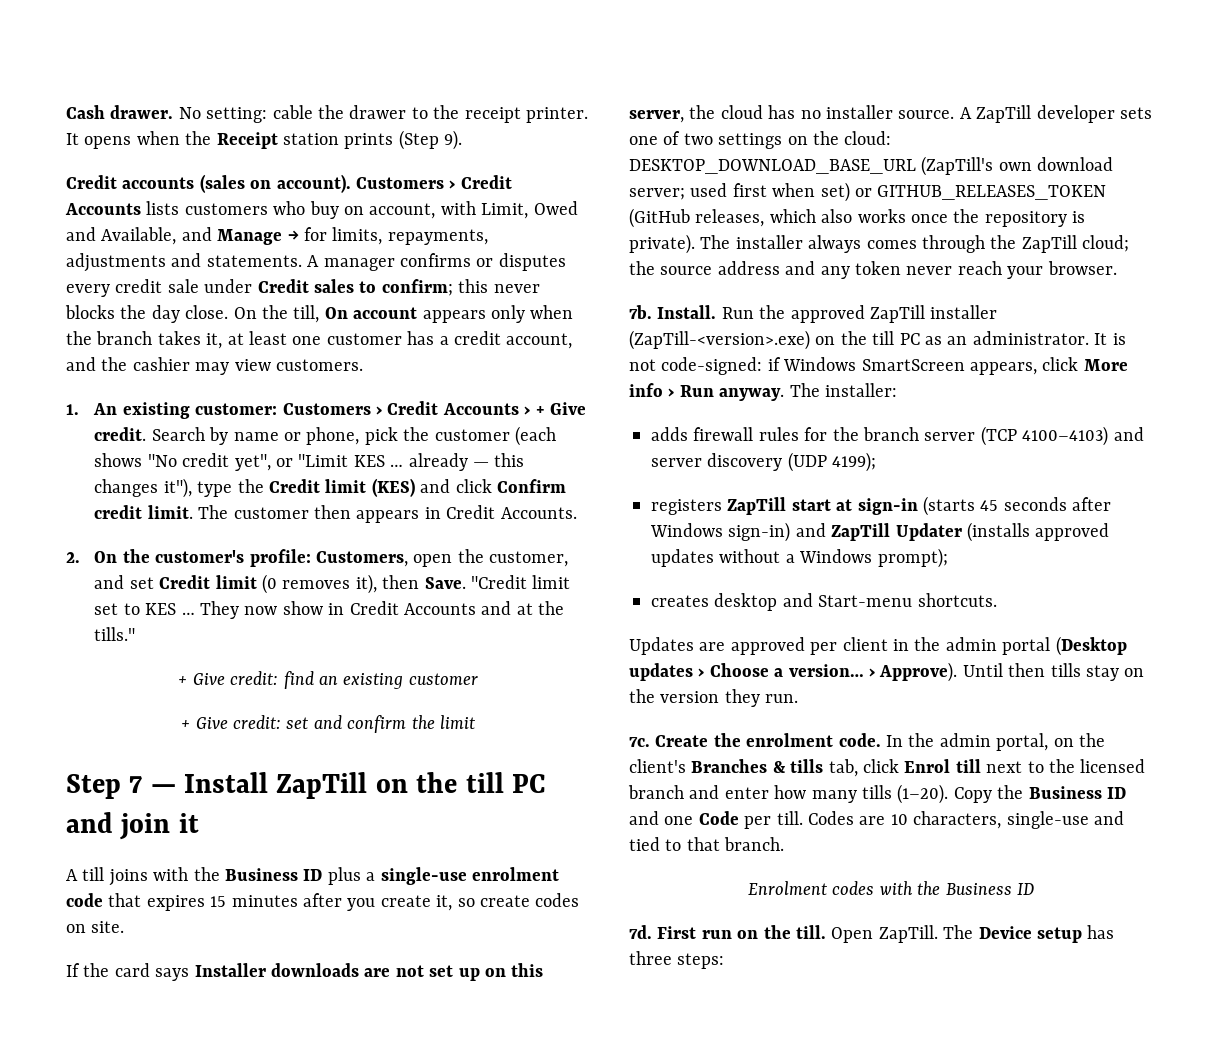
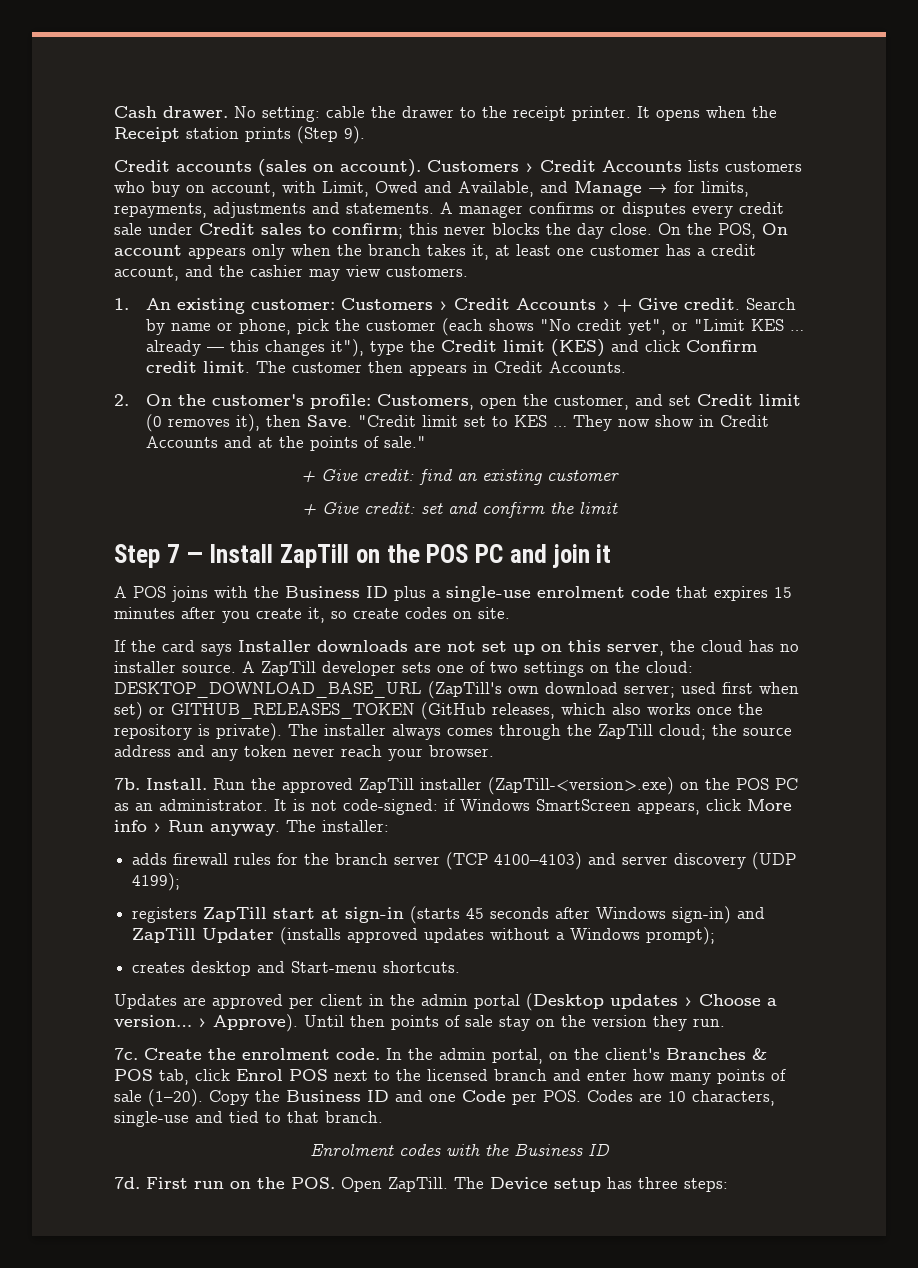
[293,305,320,323] till, -> [718,223,756,239] POS,
[94,627,136,641] tills." -> [309,436,426,451] points of sale."
[465,772,504,793] till -> [426,544,469,563] POS
[82,867,105,881] till -> [133,586,166,598] POS
[872,331,895,345] till -> [736,778,769,790] POS
[1050,663,1081,677] tills -> [391,1015,493,1030] points of sale
[790,759,824,773] tills -> [114,1069,153,1081] POS
[955,759,981,773] till -> [289,1069,328,1081] POS
[862,785,892,799] tills -> [717,1069,786,1084] [114,1090,142,1102] points of sale
[776,811,803,825] till. -> [543,1090,581,1102] POS.
[796,925,826,939] till. -> [291,1177,335,1189] POS.

